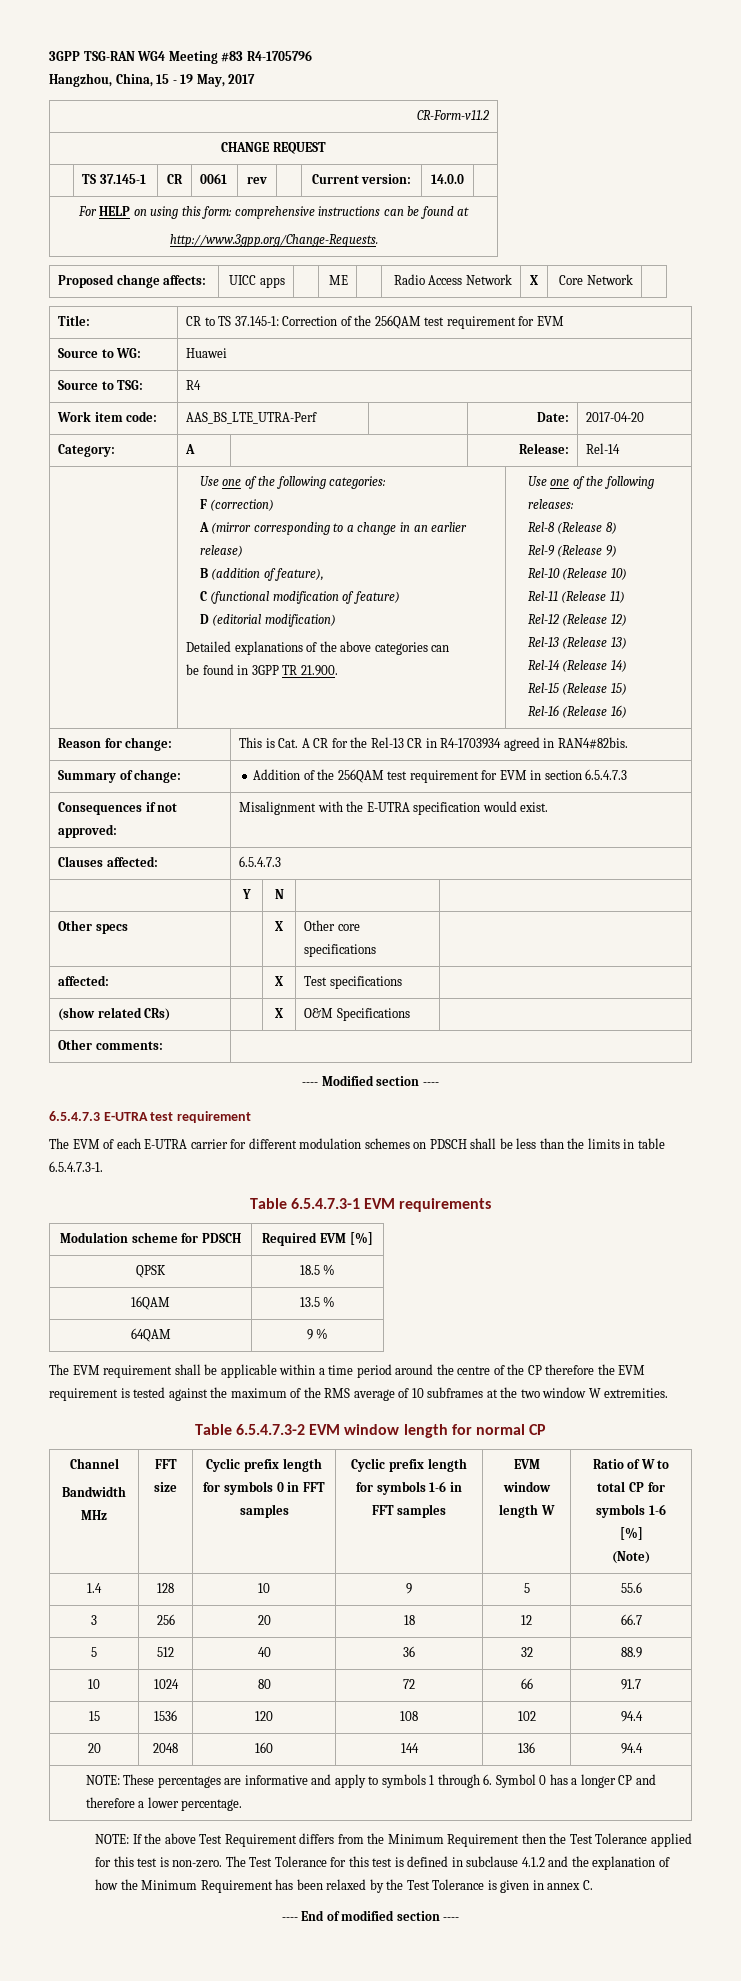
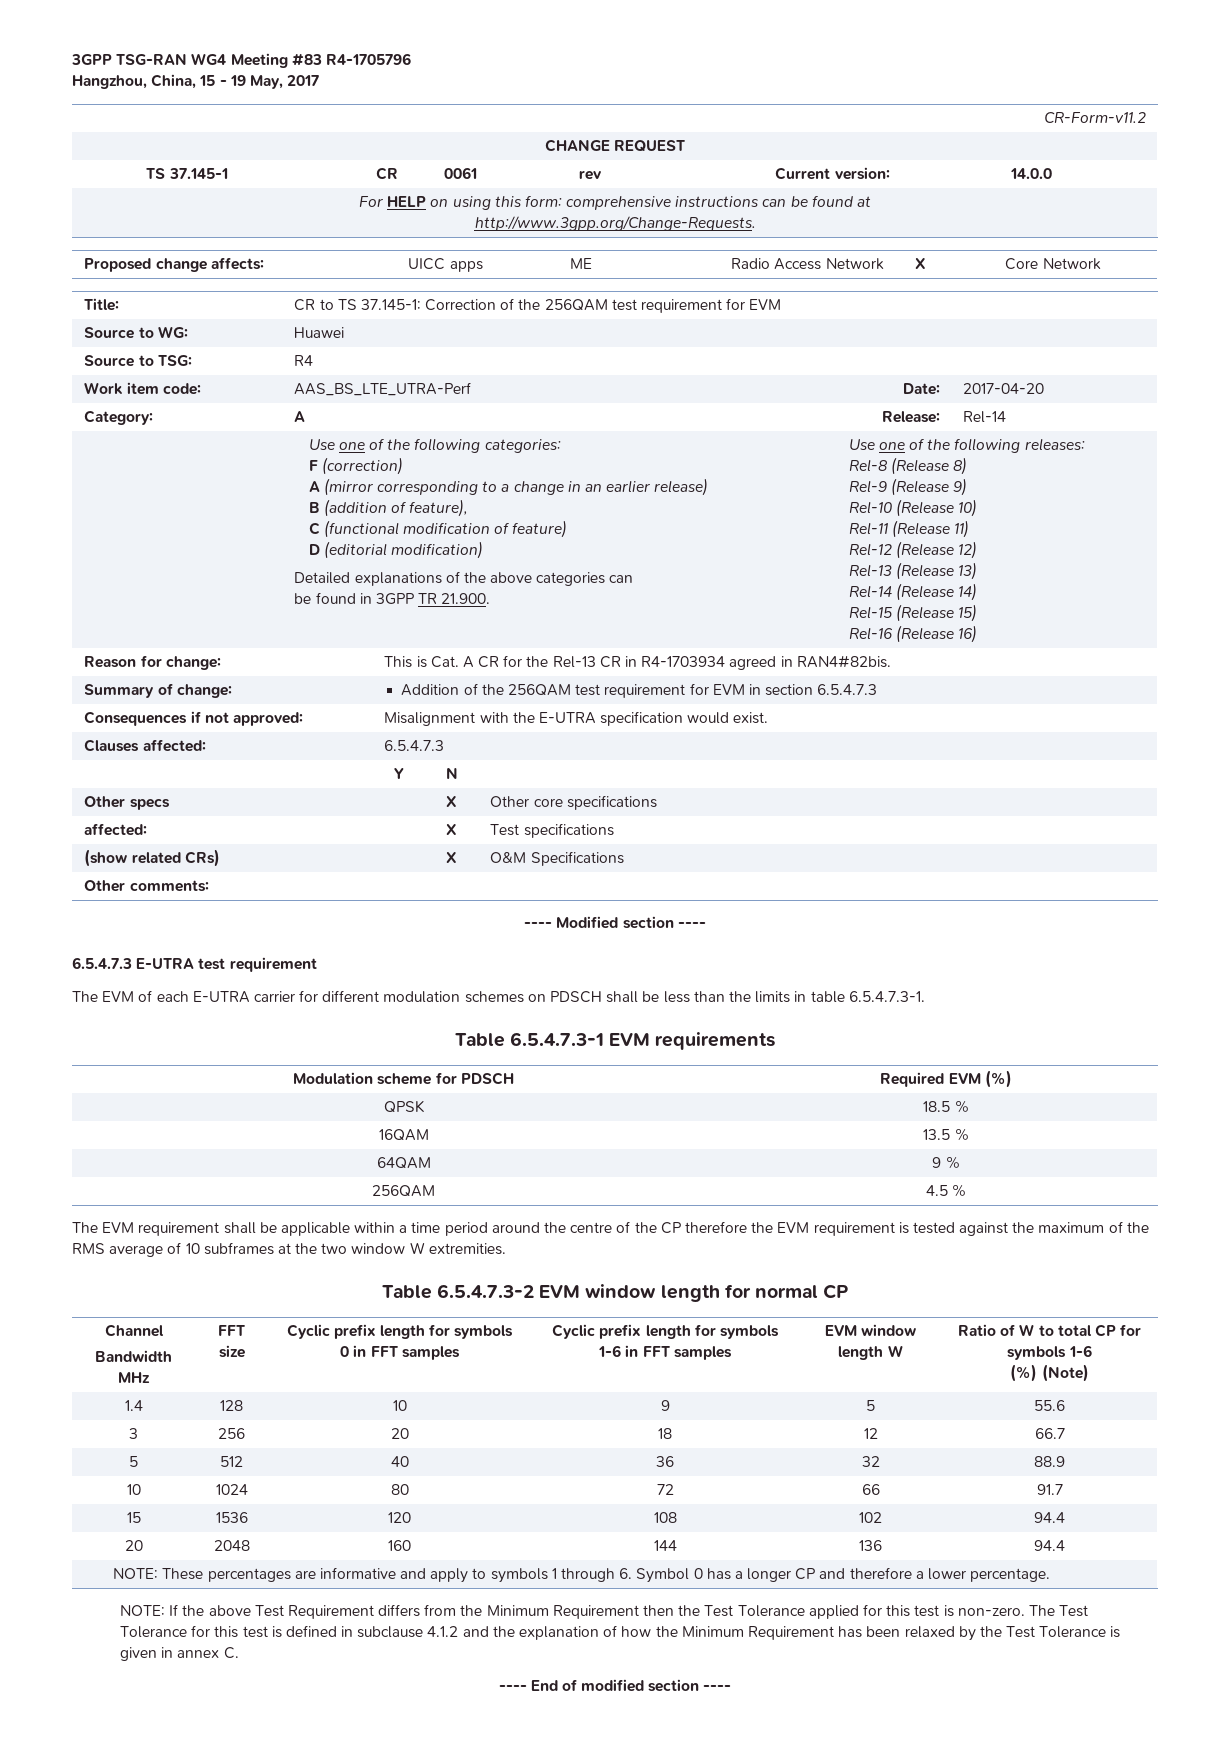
[349,1232,373,1245] [%] -> [984,1070,1012,1088] (%)
(329, 1333) none -> [372,1185,435,1197] [925,1184,967,1197] // 256QAM | 4.5 %
[619,1527,643,1540] [%] // -> [1010,1364,1038,1382] (%)

